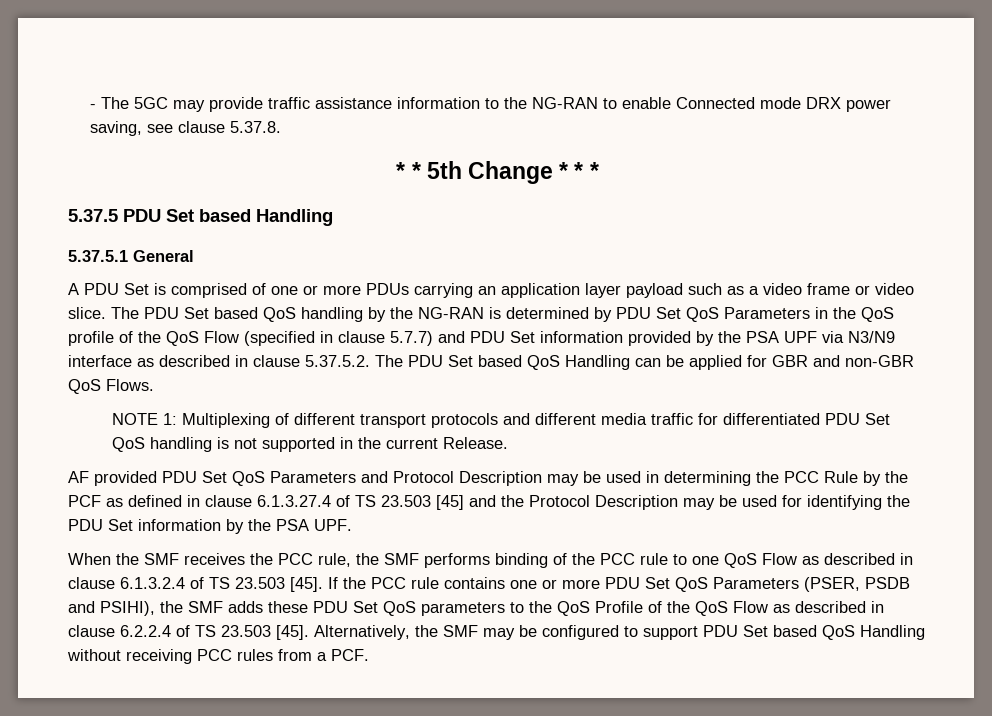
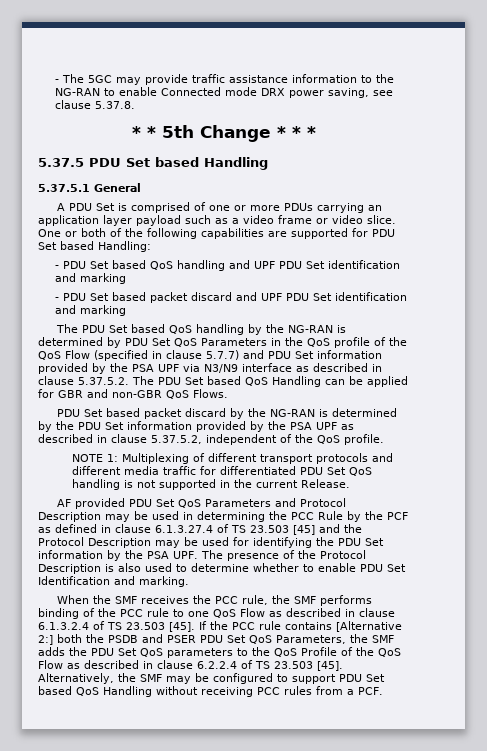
(106, 313) none -> [38,228,395,239] [38,241,151,252] [54,260,400,271] [54,273,126,284] [54,292,407,303] [54,305,126,316] One or both of the following capabilities are supported for PDU Set based Handling: // - PDU Set based QoS handling and UPF PDU Set identification and marking // - PDU Set based packet discard and UPF PDU Set identification and marking //
(154, 385) none -> [56,408,397,419] [38,421,354,432] [38,434,384,445] // PDU Set based packet discard by the NG-RAN is determined by the PDU Set information provided by the PSA UPF as described in clause 5.37.5.2, independent of the QoS profile.
(352, 525) none -> [200,550,366,561] [38,563,406,574] [38,576,189,587] The presence of the Protocol Description is also used to determine whether to enable PDU Set Identification and marking.
[510,577,910,592] [68,601,155,616] one or more PDU Set QoS Parameters (PSER, PSDB and PSIHI), -> [336,621,402,632] [38,634,346,645] [Alternative 2:] both the PSDB and PSER PDU Set QoS Parameters,
[268,601,308,613] these -> [69,647,87,656] the

